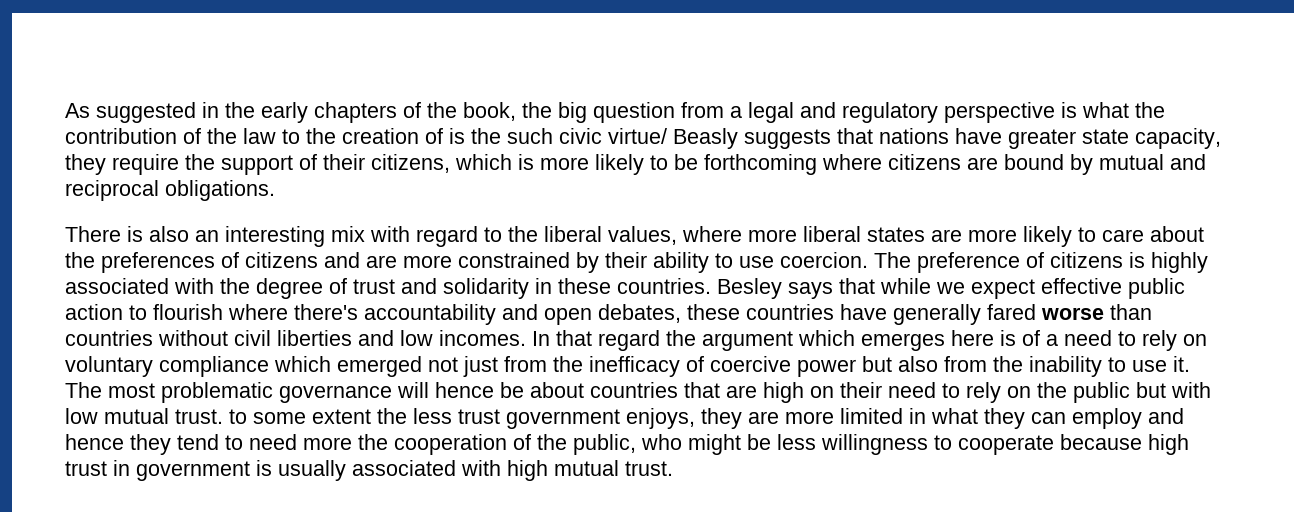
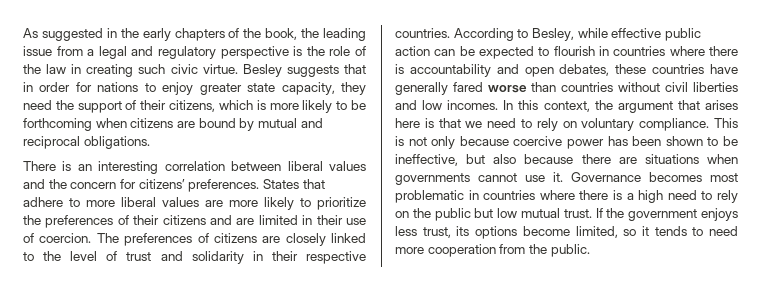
[558,102,675,123] big question -> [323,28,366,41] [23,46,52,56] leading issue
[1082,102,1165,118] [65,128,1002,149] what the contribution of the law to the creation of is the such civic virtue/ Beasly suggests that nations have -> [306,46,367,56] [23,64,366,77] [23,82,194,95] the role of the law in creating such civic virtue. Besley suggests that in order for nations to enjoy
[112,154,179,175] require -> [23,100,52,110] need
[822,154,882,170] where -> [95,118,127,128] when
[149,226,189,242] also -> (72, 166) none
[331,226,742,247] mix with regard to the liberal values, where -> [164,161,367,171] [23,179,325,192] [23,197,80,207] correlation between liberal values and the concern for citizens’ preferences. States that adhere to
[867,227,925,242] states -> [162,197,199,207] values
[1102,226,1204,242] care about -> [317,197,366,210] prioritize
(239, 260) none -> [133,215,160,225] their
[403,252,774,273] more constrained by their ability to use -> [258,215,366,225] [23,233,34,243] limited in their use of
[917,252,1208,273] [65,278,323,299] preference of citizens is highly associated with the degree -> [124,233,366,246] [23,251,98,261] preferences of citizens are closely linked to the level
[558,278,1185,299] [65,304,358,320] these countries. Besley says that while we expect effective public action to flourish where there's -> [271,251,366,264] [395,28,701,41] [395,46,738,59] [395,64,404,74] their respective countries. According to Besley, while effective public action can be expected to flourish in countries where there is
[556,330,1058,351] that regard the argument which emerges here is of a -> [518,100,738,113] [395,118,483,128] this context, the argument that arises here is that we
[159,356,1190,377] [65,382,882,403] compliance which emerged not just from the inefficacy of coercive power but also from the inability to use it. The most problematic governance will hence be about countries that are high on their -> [639,118,738,131] [395,136,738,149] [395,154,738,166] [395,172,738,185] [395,190,664,203] compliance. This is not only because coercive power has been shown to be ineffective, but also because there are situations when governments cannot use it. Governance becomes most problematic in countries where there is a high
[1171,382,1211,398] with -> (494, 213) none
[229,408,1184,429] [65,434,1189,455] [65,460,673,481] to some extent the less trust government enjoys, they are more limited in what they can employ and hence they tend to need more the cooperation of the public, who might be less willingness to cooperate because high trust in government is usually associated with high mutual trust. -> [595,208,738,221] [395,226,738,239] [395,244,590,257] If the government enjoys less trust, its options become limited, so it tends to need more cooperation from the public.

